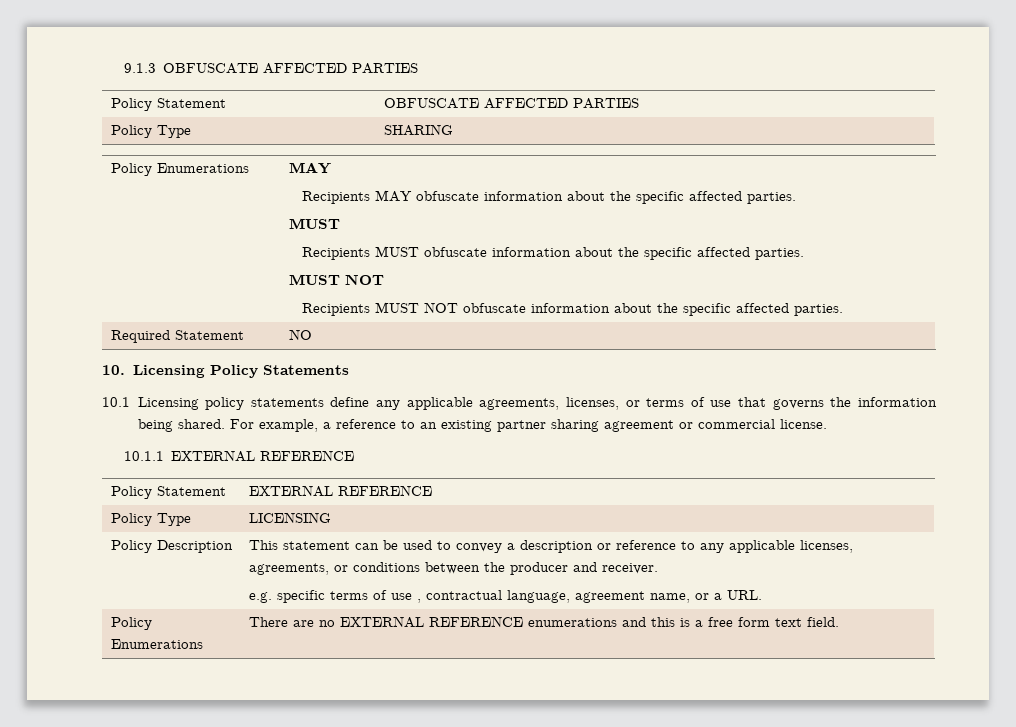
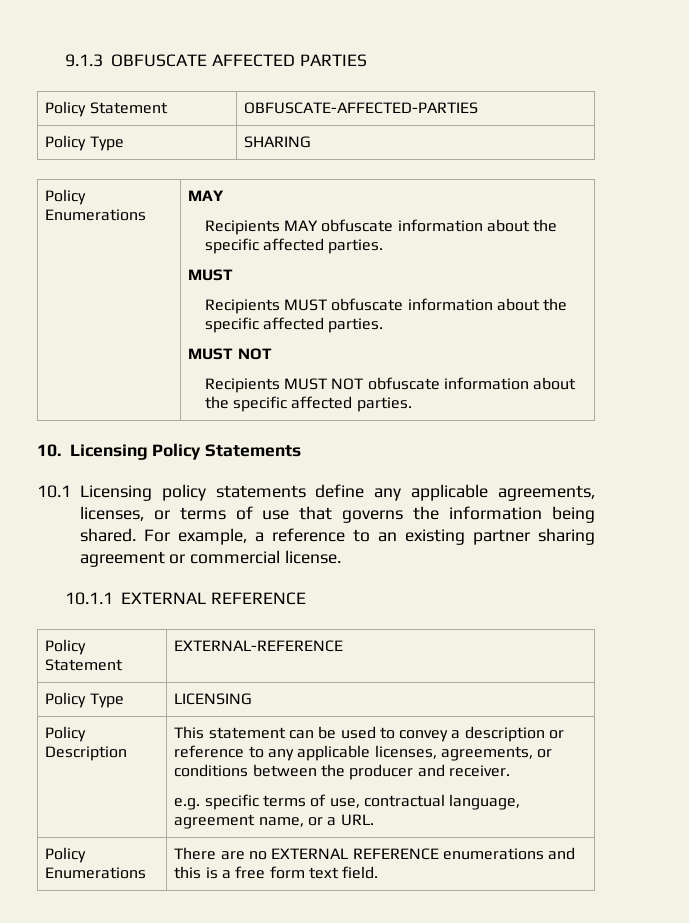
[383,98,639,109] OBFUSCATE AFFECTED PARTIES -> [244,102,479,114] OBFUSCATE-AFFECTED-PARTIES
[110,330,244,343] [288,329,312,340] // Required Statement | NO -> (412, 404) none
[248,485,432,497] EXTERNAL REFERENCE -> [174,640,344,652] EXTERNAL-REFERENCE
[390,593,421,603] use , -> [329,798,360,808] use,

